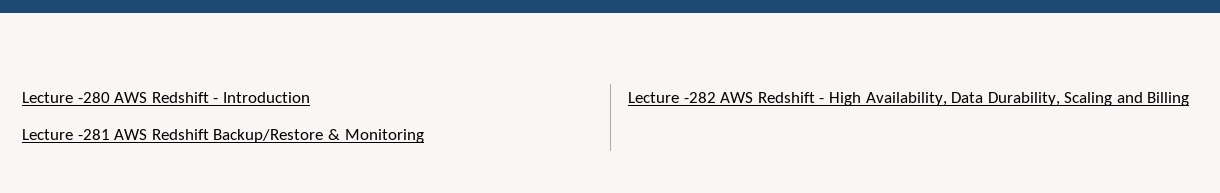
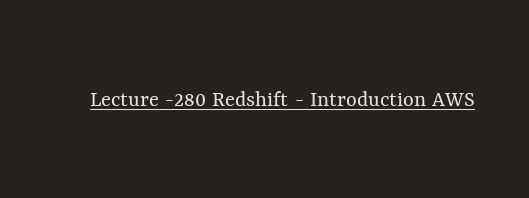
[114,92,148,103] AWS -> (207, 100) none
[22,129,424,143] [628,92,1190,106] // Lecture -281 AWS Redshift Backup/Restore & Monitoring // Lecture -282 AWS Redshift - High Availability, Data Durability, Scaling and Billing -> [432,93,476,106] AWS

